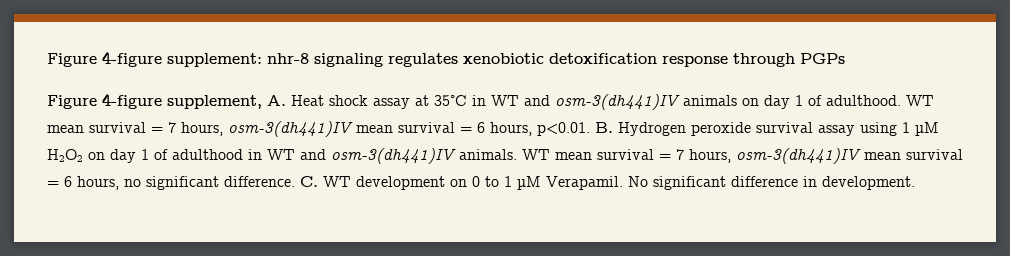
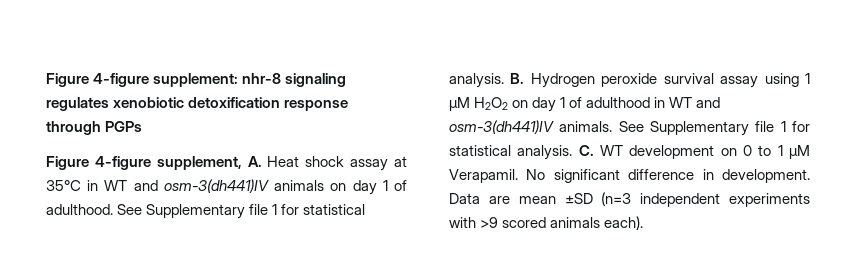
[906,95,934,106] [47,121,590,137] WT mean survival = 7 hours, osm-3(dh441)IV mean survival = 6 hours, p<0.01. -> [117,204,366,219] [449,73,504,88] See Supplementary file 1 for statistical analysis.
[522,148,963,164] [47,176,295,190] WT mean survival = 7 hours, osm-3(dh441)IV mean survival = 6 hours, no significant difference. -> [618,121,810,136] [449,145,573,160] See Supplementary file 1 for statistical analysis.
(915, 183) none -> [449,192,810,207] [449,216,644,230] Data are mean ±SD (n=3 independent experiments with >9 scored animals each).

